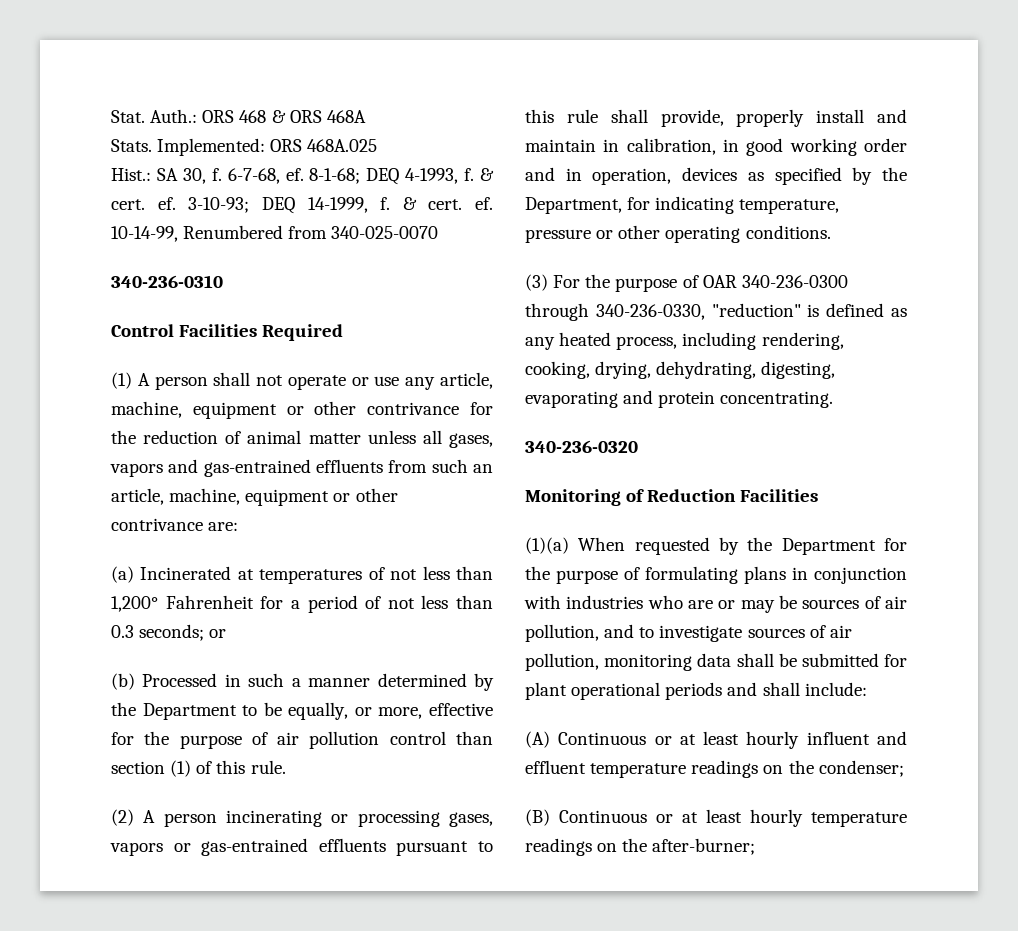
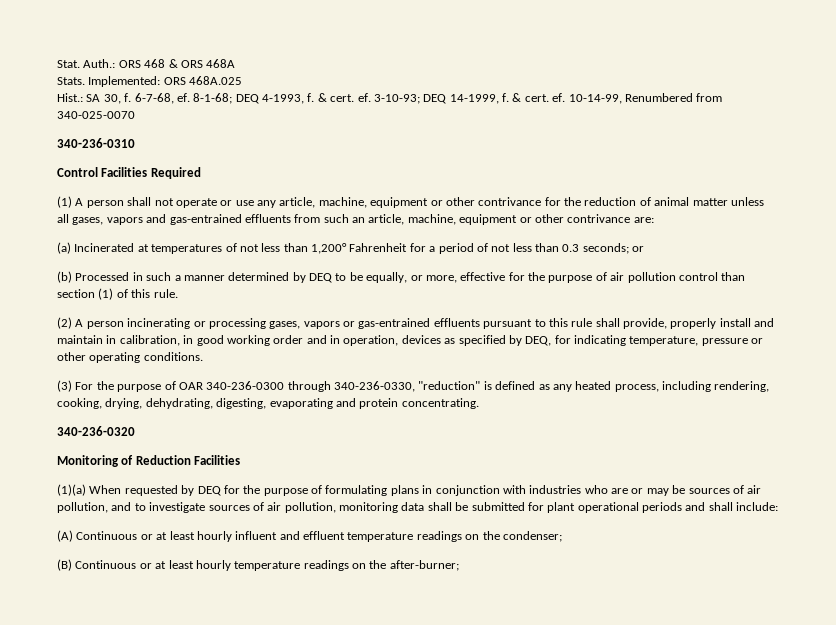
[111,702,237,720] the Department -> [309,273,332,283] DEQ
[882,167,907,181] [525,197,622,214] the Department, -> [525,336,552,346] DEQ,
[747,537,876,555] the Department -> [197,486,221,496] DEQ

